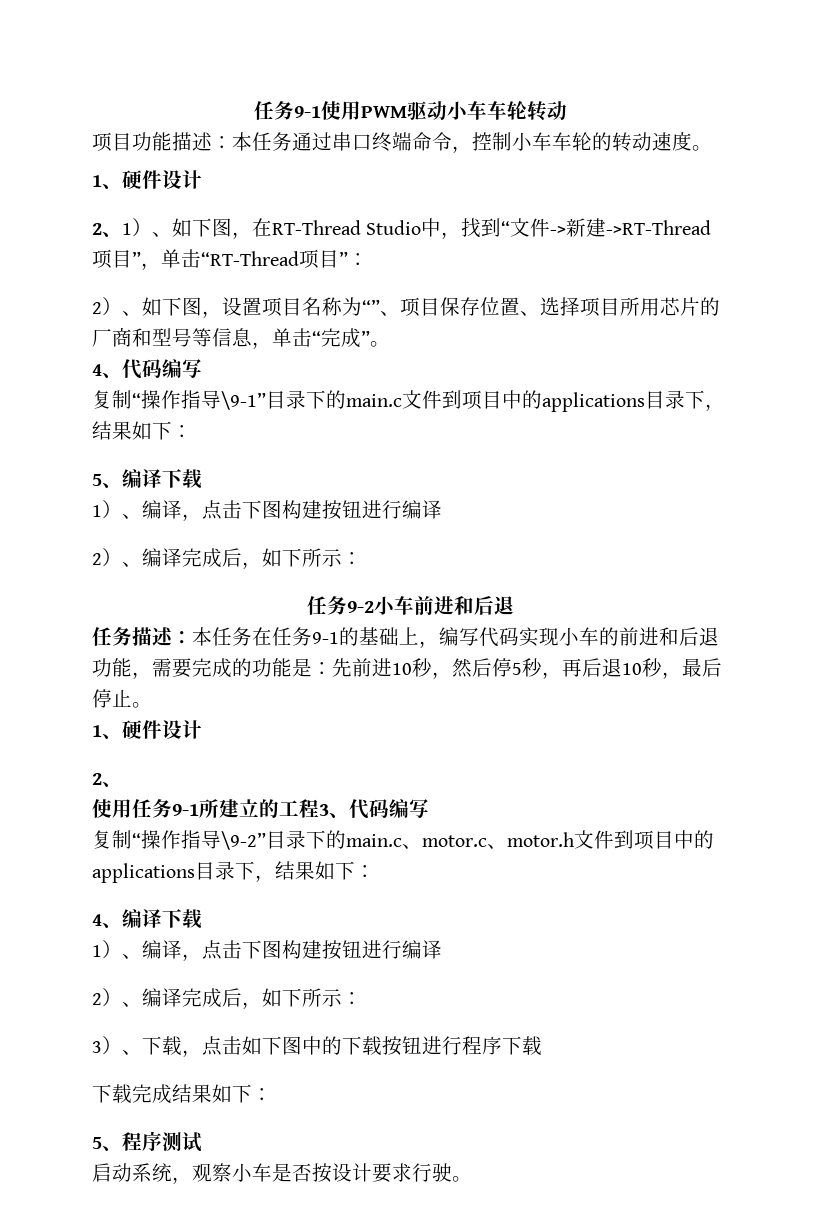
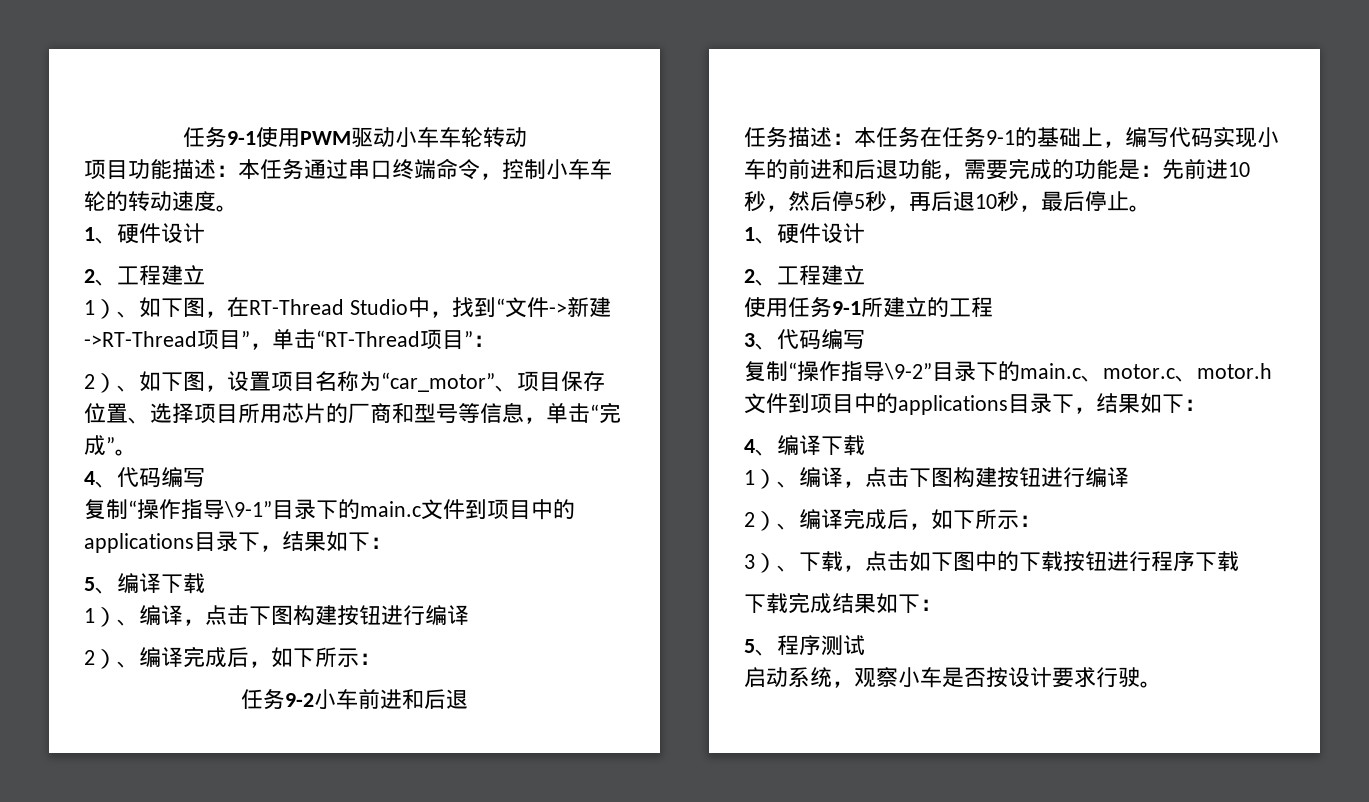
(122, 234) none -> [117,265,205,285] 工程建立 //
[362,299,380,314] “” -> [381,372,495,392] “car_motor”
(122, 784) none -> [777,265,865,285] 工程建立
(319, 808) none -> (993, 307) //

